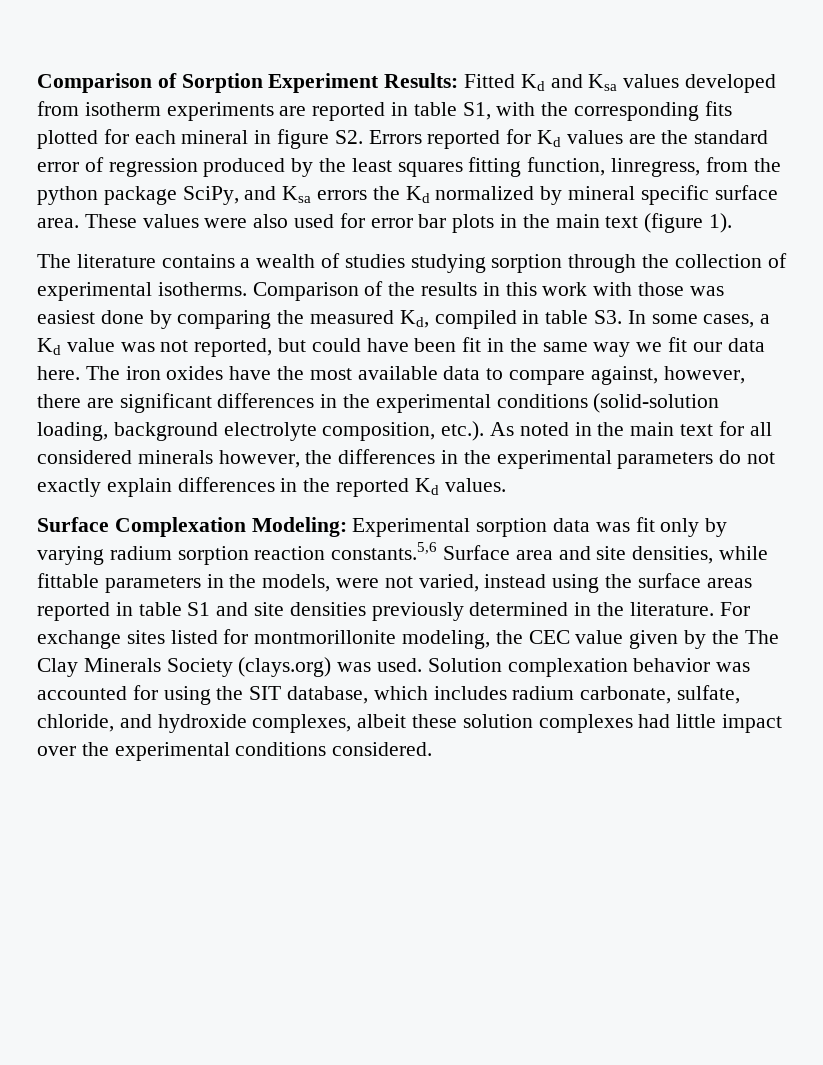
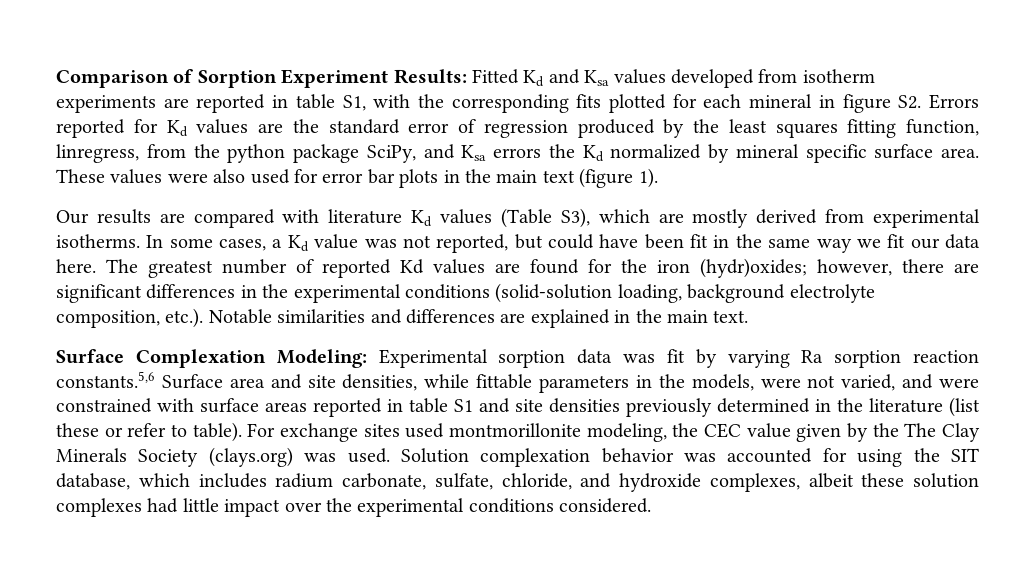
[37,253,787,273] [37,281,724,301] [37,310,623,329] The literature contains a wealth of studies studying sorption through the collection of experimental isotherms. Comparison of the results in this work with those was easiest done by comparing the measured Kd, compiled in table S3. -> [56,208,981,228] [56,234,140,248] Our results are compared with literature Kd values (Table S3), which are mostly derived from experimental isotherms.
[125,366,658,385] iron oxides have the most available data to compare against, -> [148,258,807,278] greatest number of reported Kd values are found for the iron (hydr)oxides;
[490,421,772,436] [37,449,776,469] [37,477,506,497] As noted in the main text for all considered minerals however, the differences in the experimental parameters do not exactly explain differences in the reported Kd values. -> [208,309,749,328] Notable similarities and differences are explained in the main text.
[660,518,700,537] only -> (685, 356) none
[109,546,172,560] radium -> [801,350,824,363] Ra
[484,574,633,593] instead using the -> [902,374,979,389] [56,398,194,413] and were constrained with
[629,602,714,616] literature. -> [869,397,980,417] [56,422,242,442] literature (list these or refer to table).
[170,629,249,644] listed for -> [405,423,445,438] used

